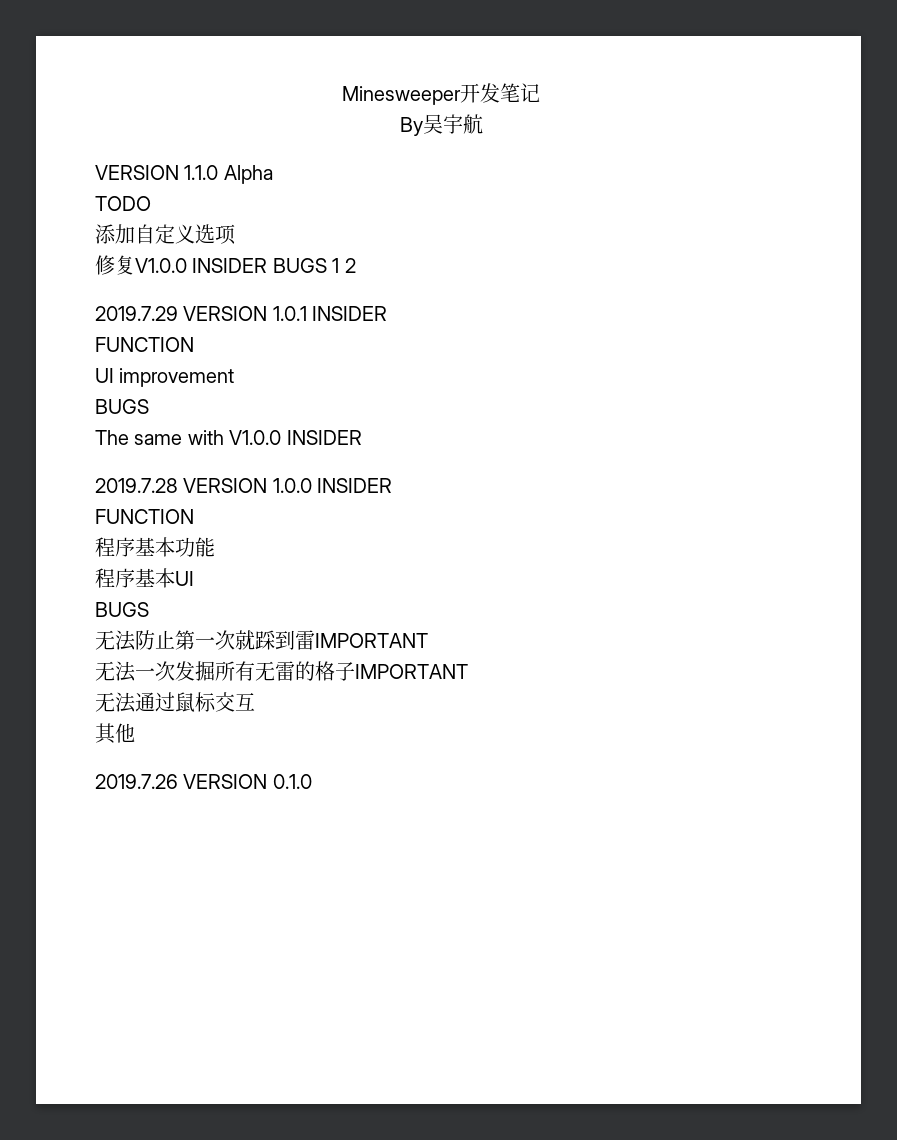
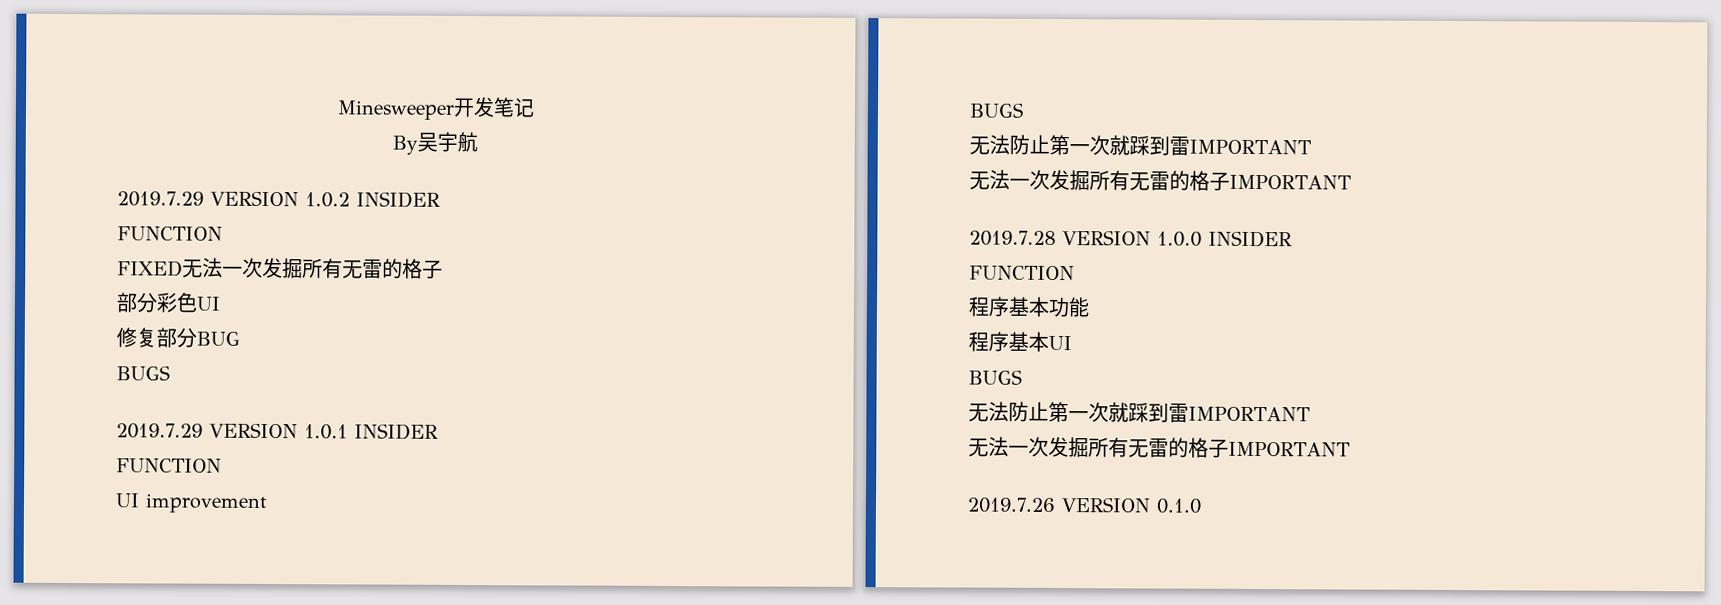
[95,165,273,184] [95,196,151,211] [95,224,236,245] VERSION 1.1.0 Alpha // TODO // 添加自定义选项 -> [117,190,441,208] [117,226,223,241] [117,257,443,279] [116,292,221,313] 2019.7.29 VERSION 1.0.2 INSIDER // FUNCTION // FIXED无法一次发掘所有无雷的格子 // 部分彩色UI
[135,258,356,273] V1.0.0 INSIDER BUGS 1 2 -> [156,327,240,348] [116,365,170,381] 部分BUG // BUGS
[95,430,362,445] The same with V1.0.0 INSIDER -> [969,134,1311,156] [969,169,1351,191] 无法防止第一次就踩到雷IMPORTANT // 无法一次发掘所有无雷的格子IMPORTANT
[95,692,255,713] [95,723,135,744] // 无法通过鼠标交互 // 其他 -> (1350, 449) none

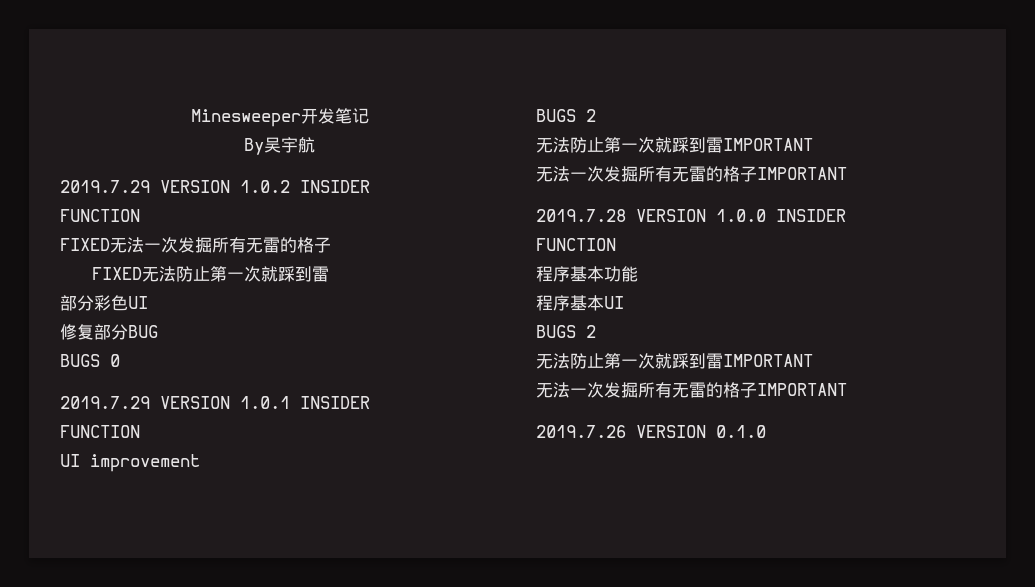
(443, 269) none -> [92,266,330,282] // FIXED无法防止第一次就踩到雷
(170, 373) none -> [110,354,120,367] 0
(1024, 110) none -> [586,109,596,122] 2
(1022, 377) none -> [586,325,596,338] 2

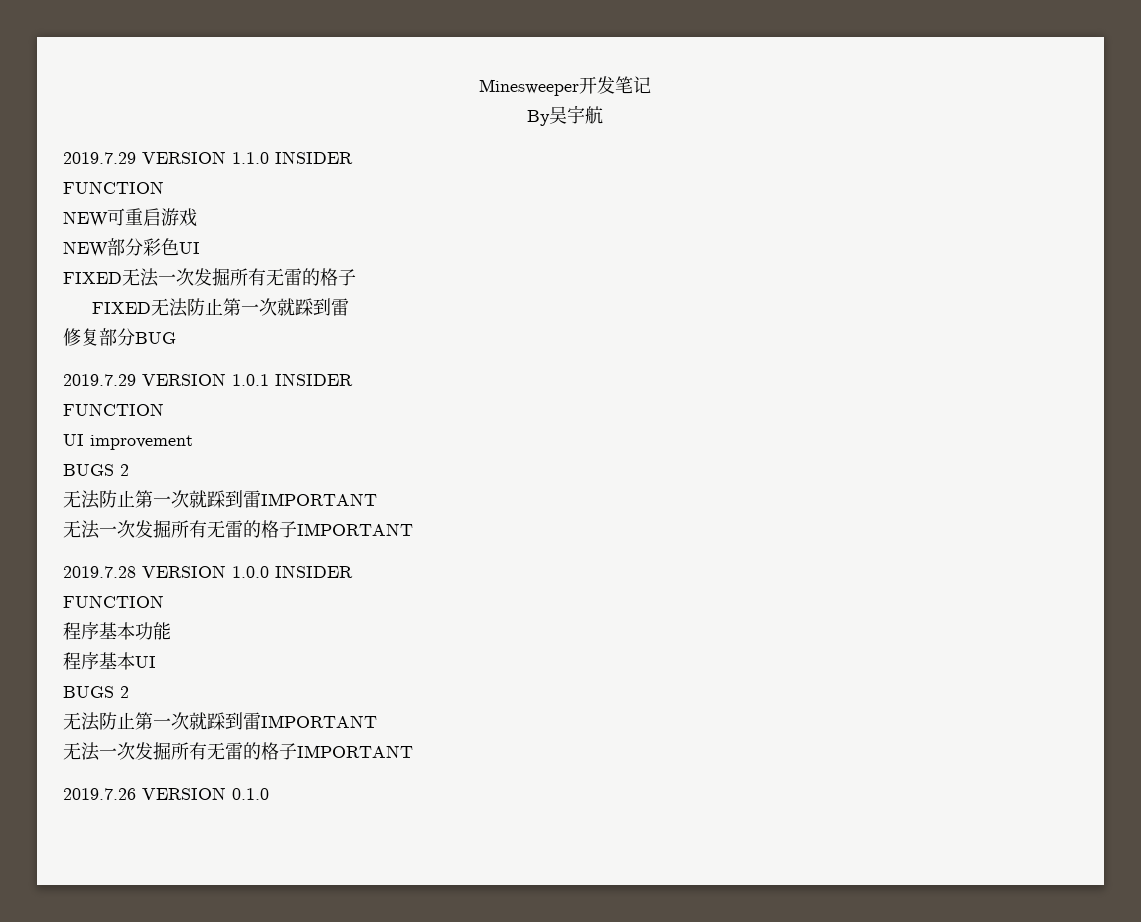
[240,180,370,193] [60,209,140,222] 1.0.2 INSIDER // FUNCTION -> [232,151,353,164] [63,181,164,194] [63,208,197,227] [63,238,200,257] 1.1.0 INSIDER // FUNCTION // NEW可重启游戏 // NEW部分彩色UI
[60,295,148,311] // 部分彩色UI -> (350, 307) none
[60,354,120,367] // BUGS 0 -> (176, 338) none

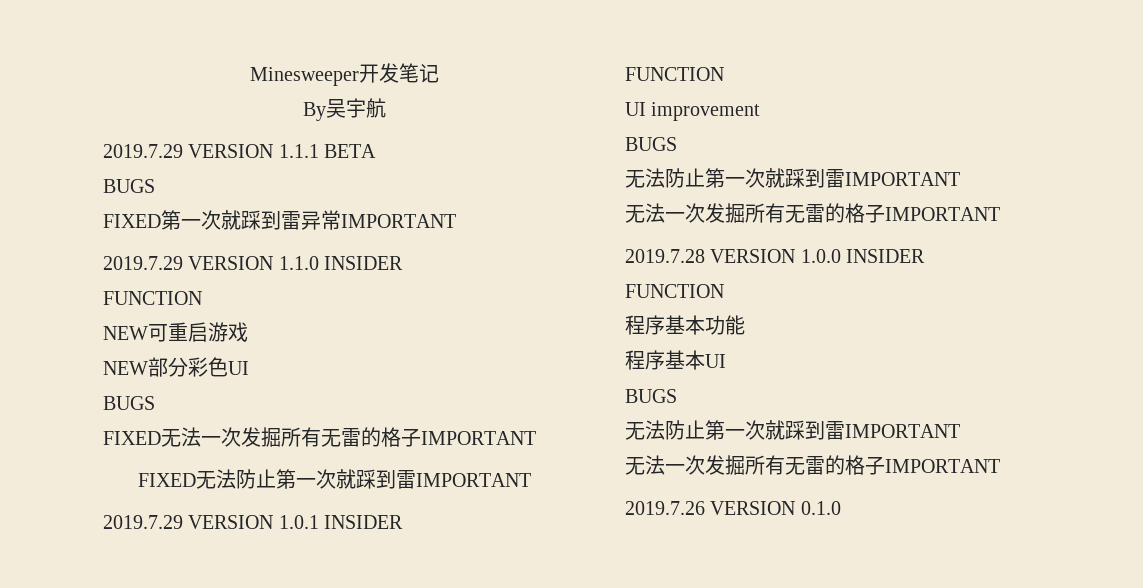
(603, 115) none -> [103,144,377,158] [103,179,155,193] [103,210,456,230] // 2019.7.29 VERSION 1.1.1 BETA // BUGS // FIXED第一次就踩到雷异常IMPORTANT
(200, 248) none -> [103,396,155,410] // BUGS
(356, 277) none -> [421,431,536,445] IMPORTANT
[63,328,176,346] // 修复部分BUG -> [415,473,531,487] IMPORTANT
[120,464,129,476] 2 -> (677, 144) none
[120,686,129,698] 2 -> (677, 396) none

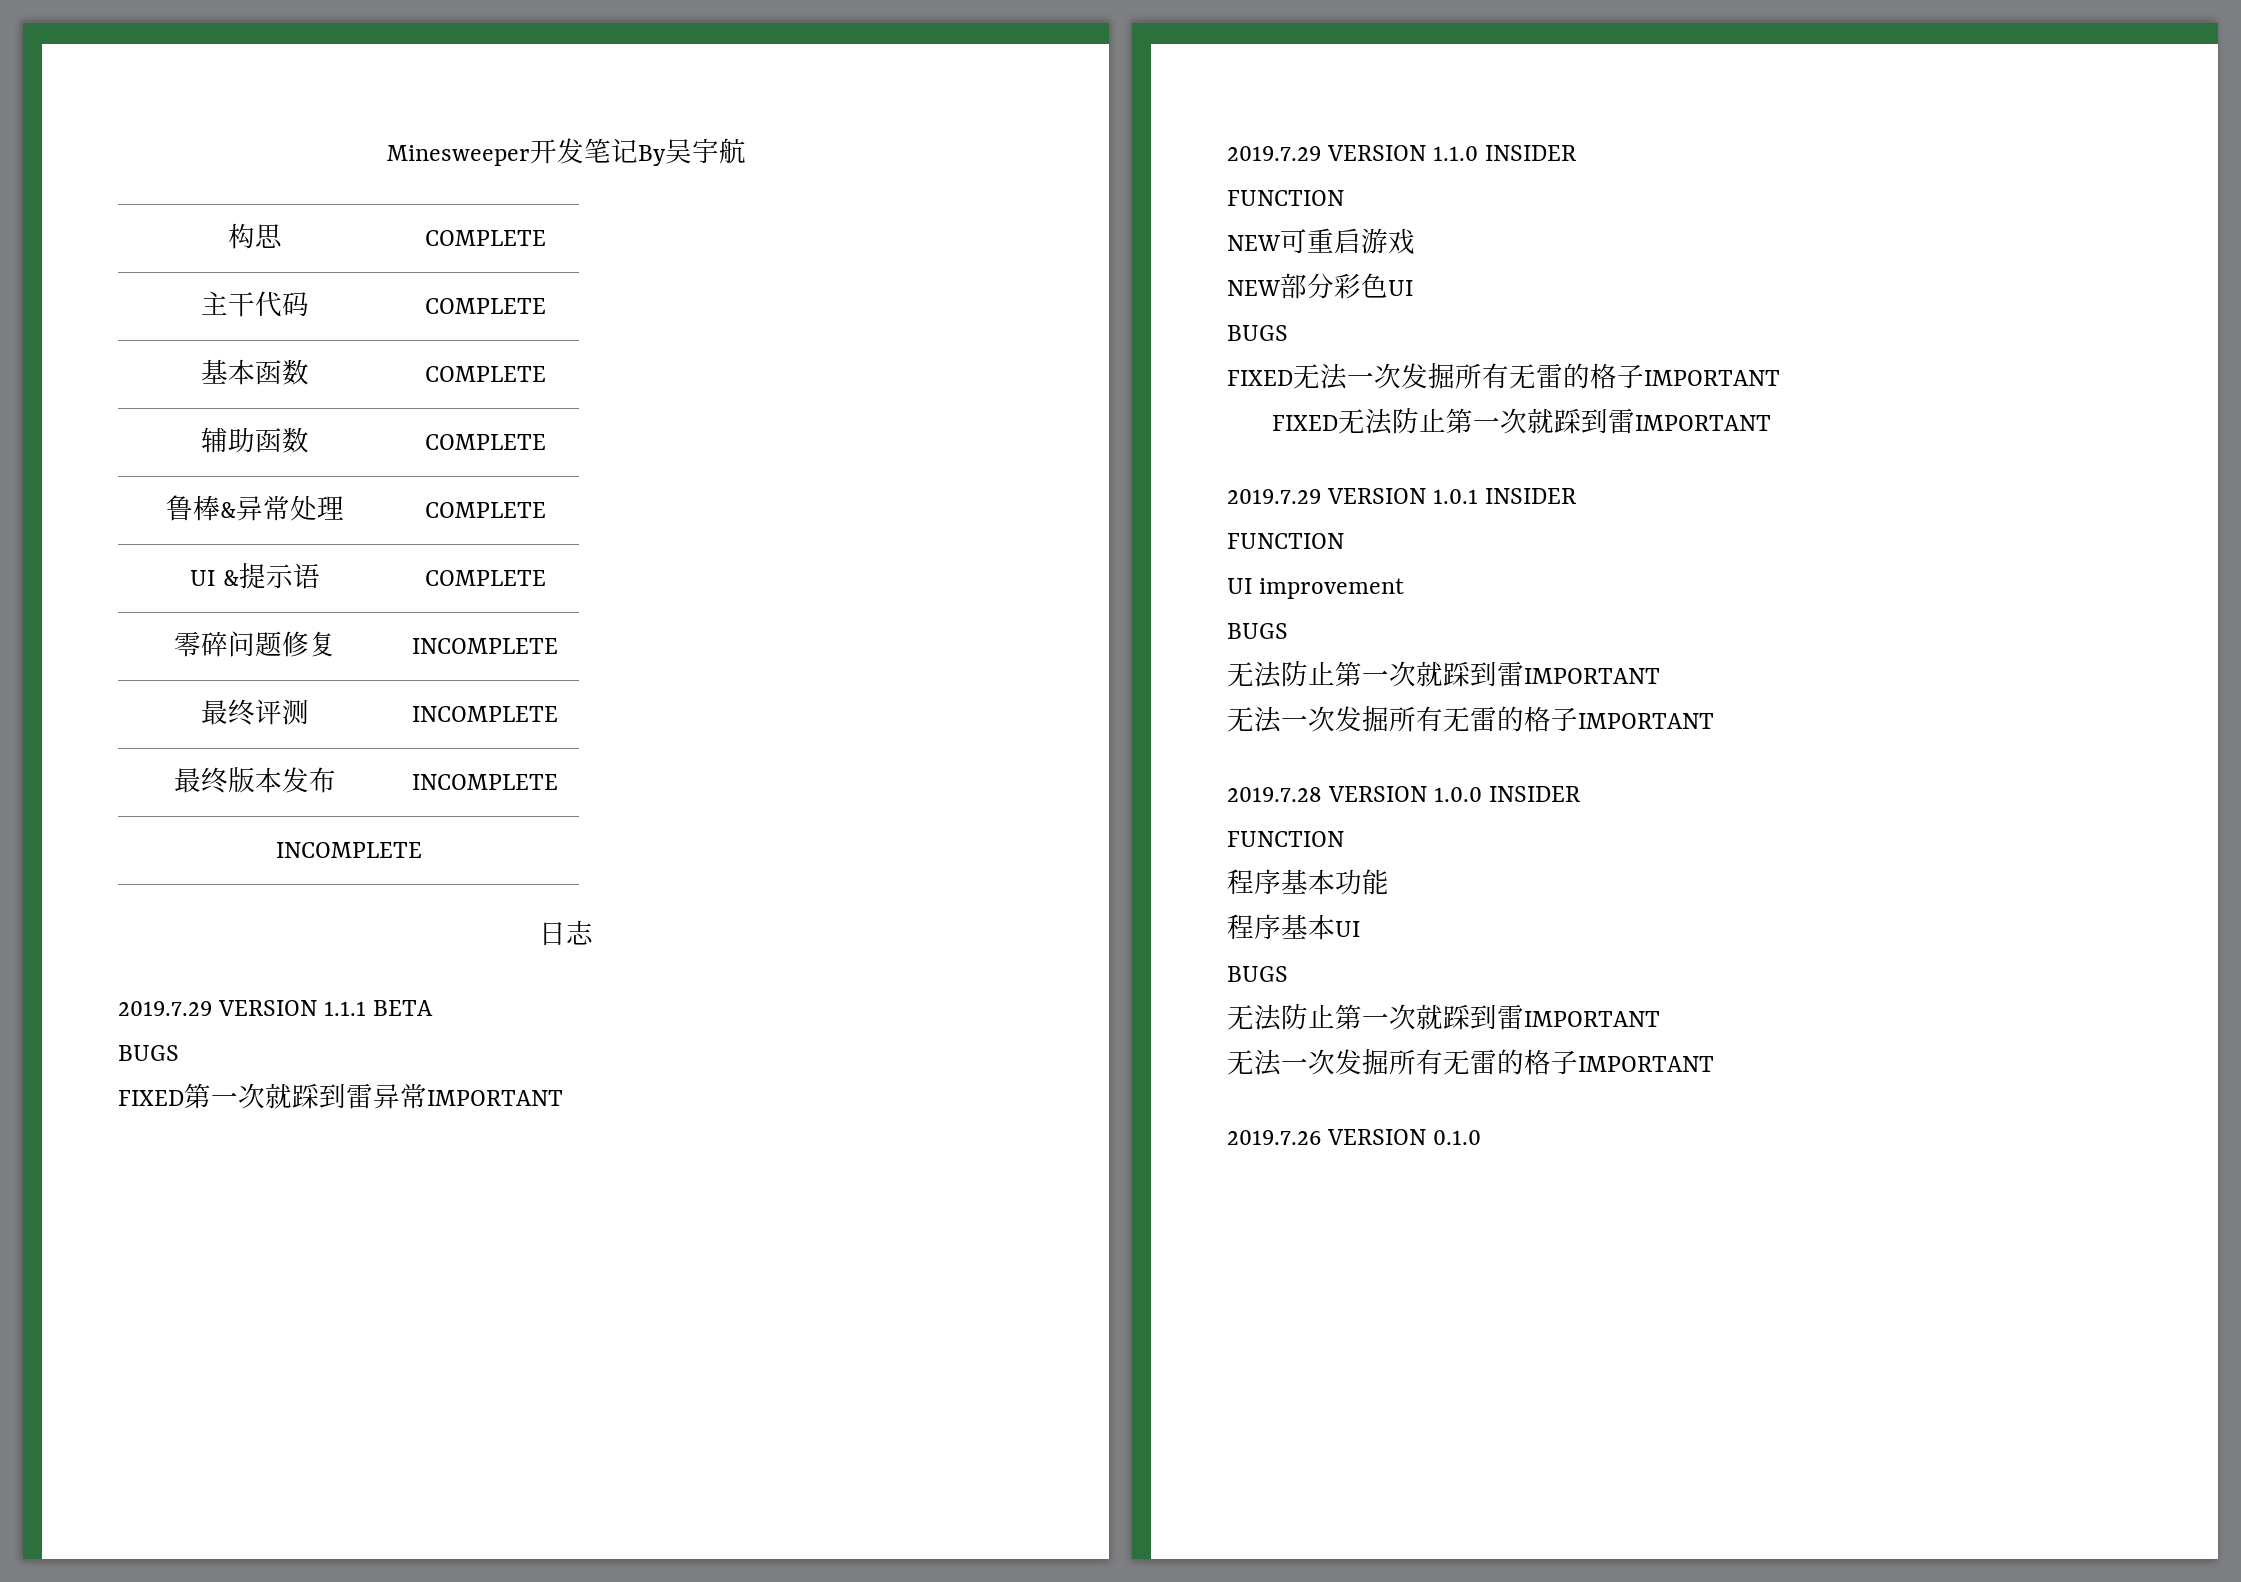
(439, 73) // -> (638, 150) none
(386, 108) none -> [228,223,283,249] [424,230,546,246] [201,291,309,317] [424,298,546,314] [201,359,309,385] [424,366,546,382] [201,427,309,453] [424,434,546,450] [166,495,344,521] [424,502,546,518] [190,563,320,589] [424,570,546,586] [174,631,336,657] [412,638,558,654] [201,699,309,726] [412,706,558,722] [174,767,336,794] [412,774,558,790] [275,842,422,858] [539,920,594,946] // 构思 | COMPLETE // 主干代码 | COMPLETE // 基本函数 | COMPLETE // 辅助函数 | COMPLETE // 鲁棒&异常处理 | COMPLETE // UI &提示语 | COMPLETE // 零碎问题修复 | INCOMPLETE // 最终评测 | INCOMPLETE // 最终版本发布 | INCOMPLETE // INCOMPLETE // 日志

